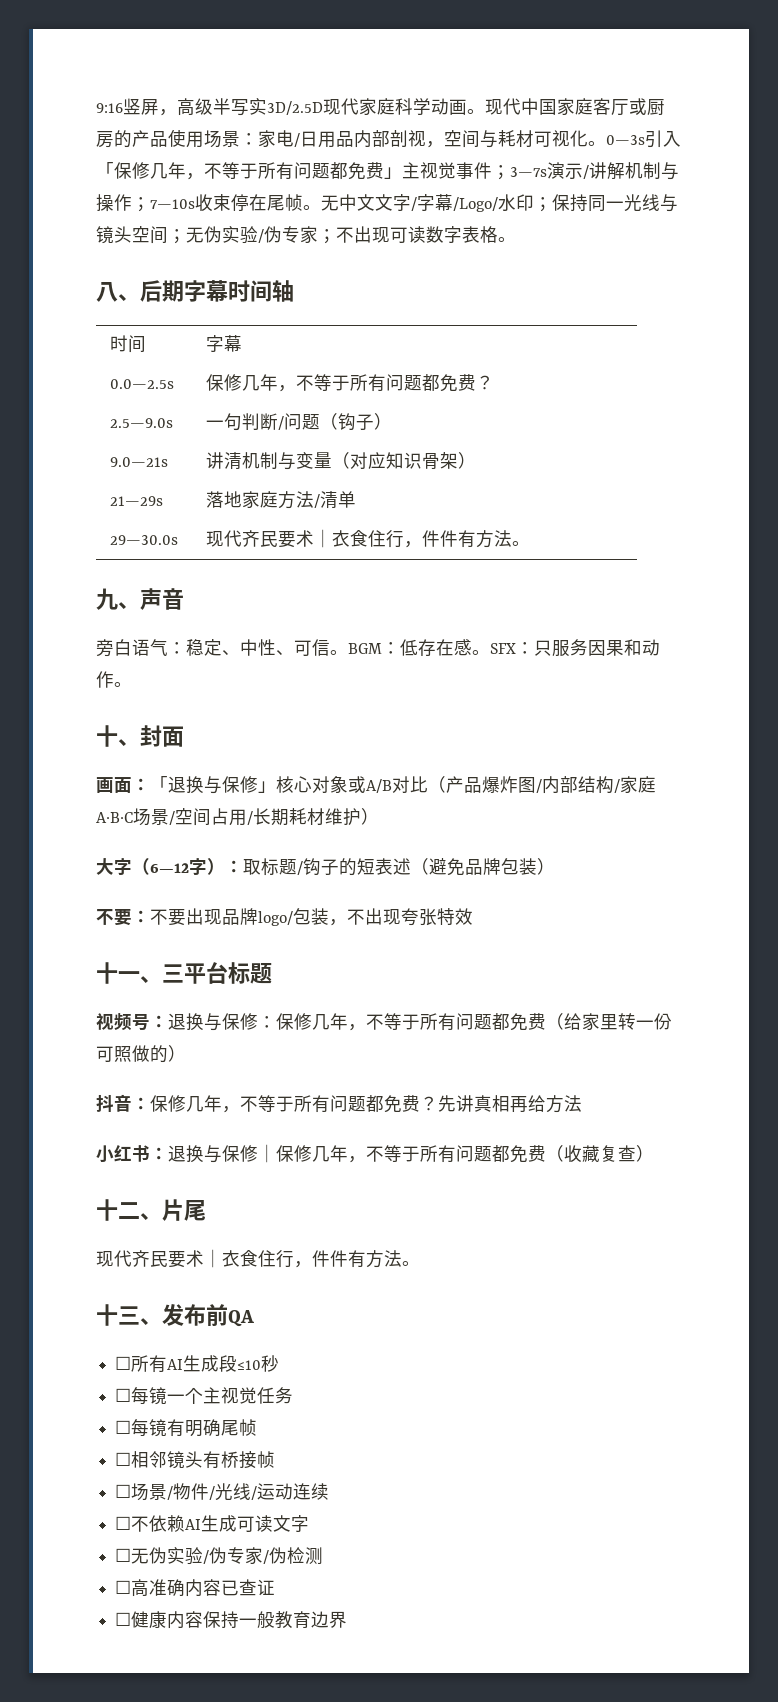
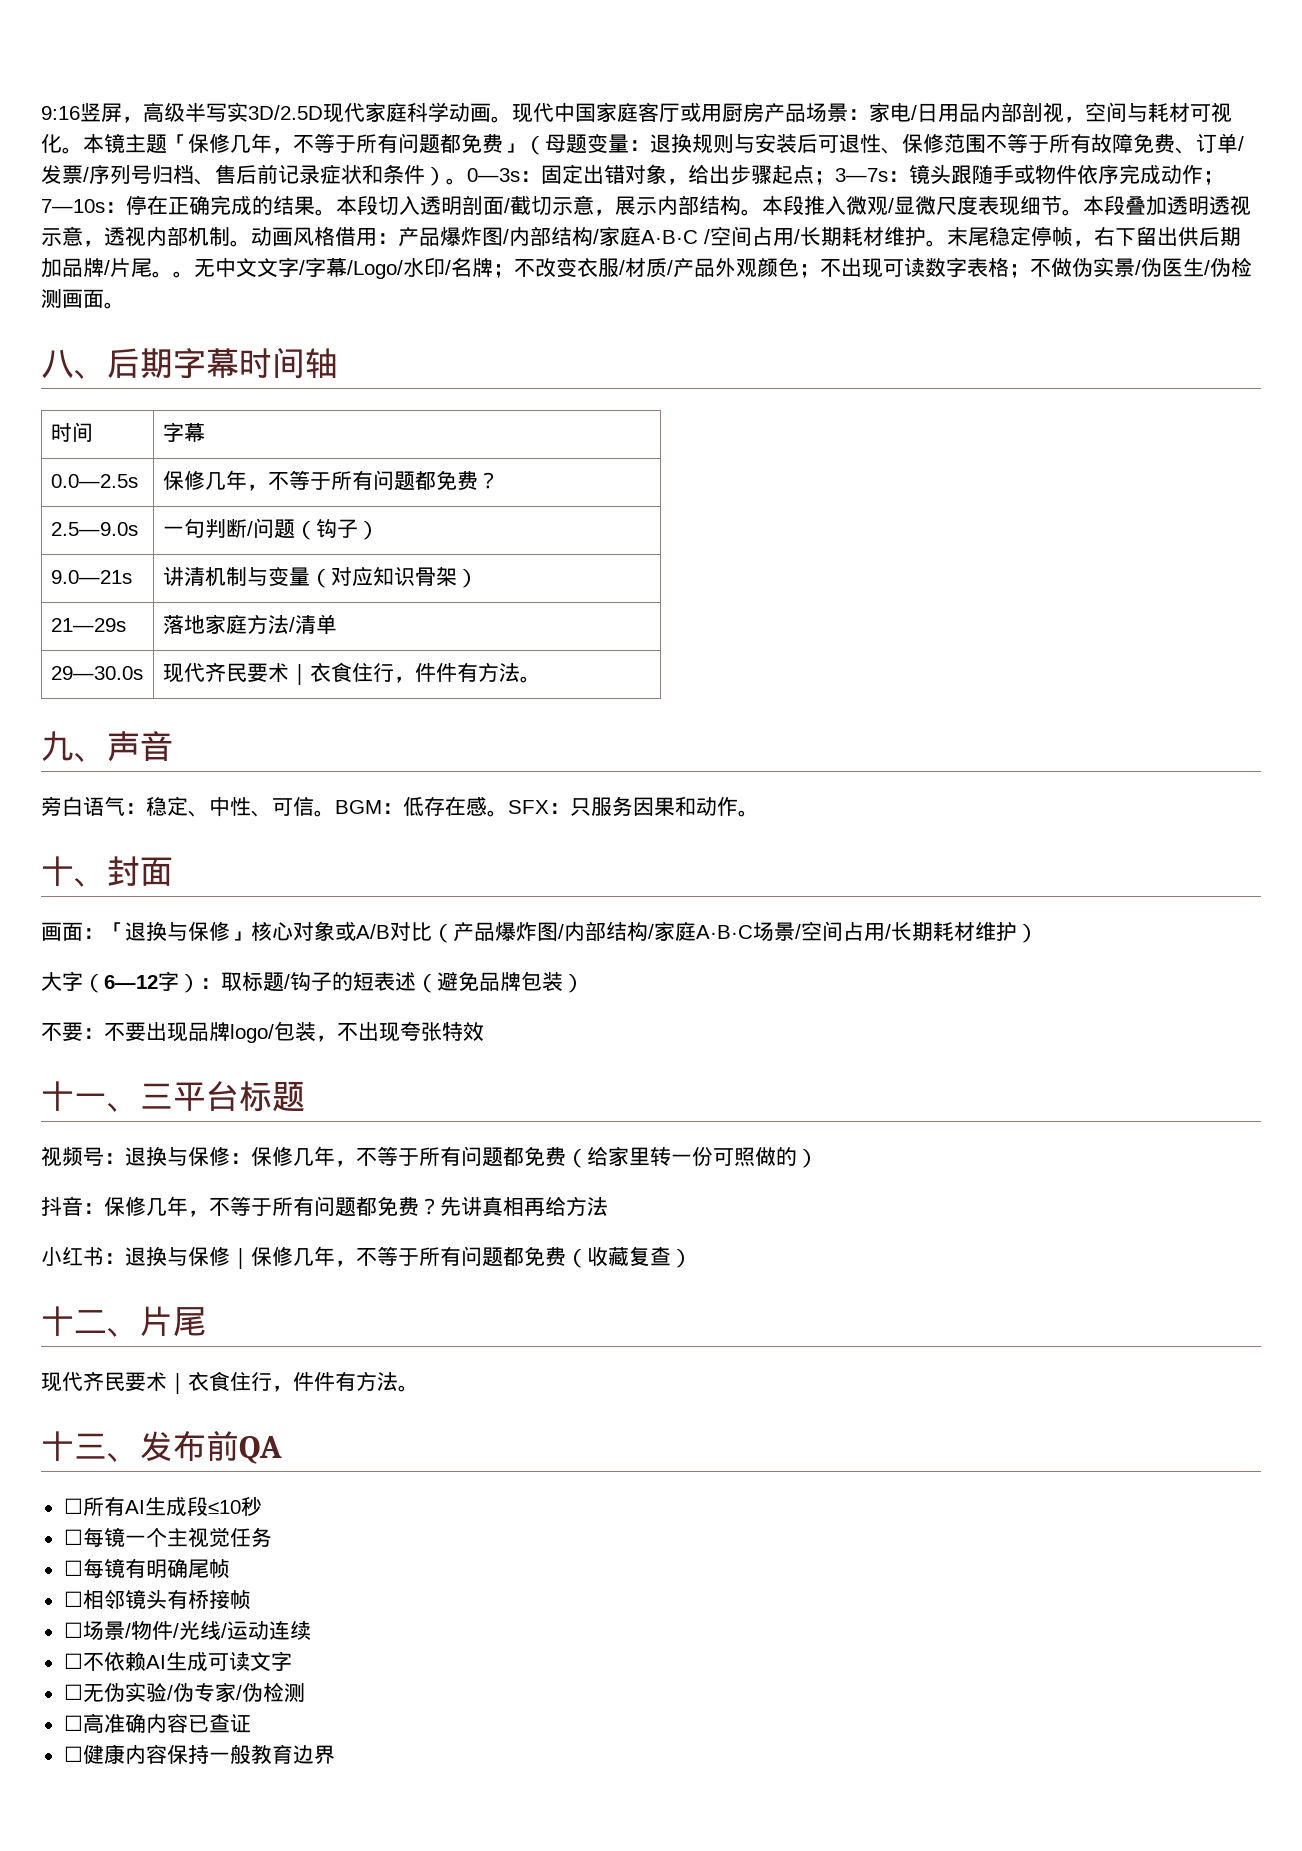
[647,99,665,115] [96,129,204,148] 厨房的产品使用 -> [701,103,806,123] 用厨房产品
[606,130,681,148] 0—3s引入 -> [83,133,167,154] 本镜主题
[402,162,679,180] [96,194,303,212] 主视觉事件；3—7s演示/讲解机制与操作；7—10s收束停在尾帧 -> [524,133,1244,155] [41,164,1224,186] [41,195,1251,216] [41,226,1241,247] [41,258,173,278] （母题变量：退换规则与安装后可退性、保修范围不等于所有故障免费、订单/发票/序列号归档、售后前记录症状和条件）。0—3s：固定出错对象，给出步骤起点；3—7s：镜头跟随手或物件依序完成动作；7—10s：停在正确完成的结果。本段切入透明剖面/截切示意，展示内部结构。本段推入微观/显微尺度表现细节。本段叠加透明透视示意，透视内部机制。动画风格借用：产品爆炸图/内部结构/家庭A·B·C /空间占用/长期耗材维护。末尾稳定停帧，右下留出供后期加品牌/片尾。
[534,194,678,212] [96,226,318,244] ；保持同一光线与镜头空间；无伪实验/伪专家 -> [445,257,799,278] /名牌；不改变衣服/材质/产品外观颜色
(498, 234) none -> [1009,257,1252,278] [41,289,104,308] ；不做伪实景/伪医生/伪检测画面

